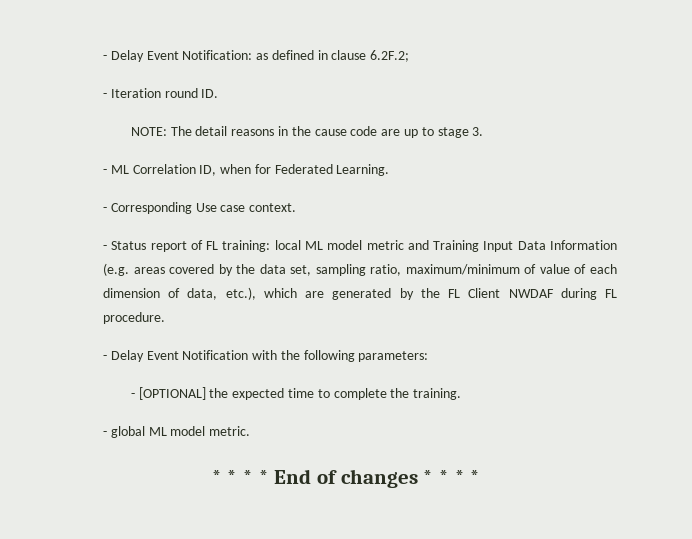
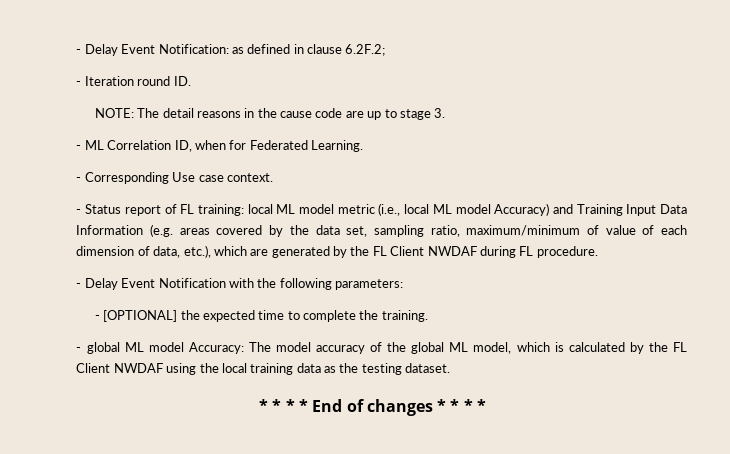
(404, 245) none -> [378,203,550,216] (i.e., local ML model Accuracy)
[209,426,251,436] metric. -> [188,342,687,354] [76,363,451,375] Accuracy: The model accuracy of the global ML model, which is calculated by the FL Client NWDAF using the local training data as the testing dataset.

